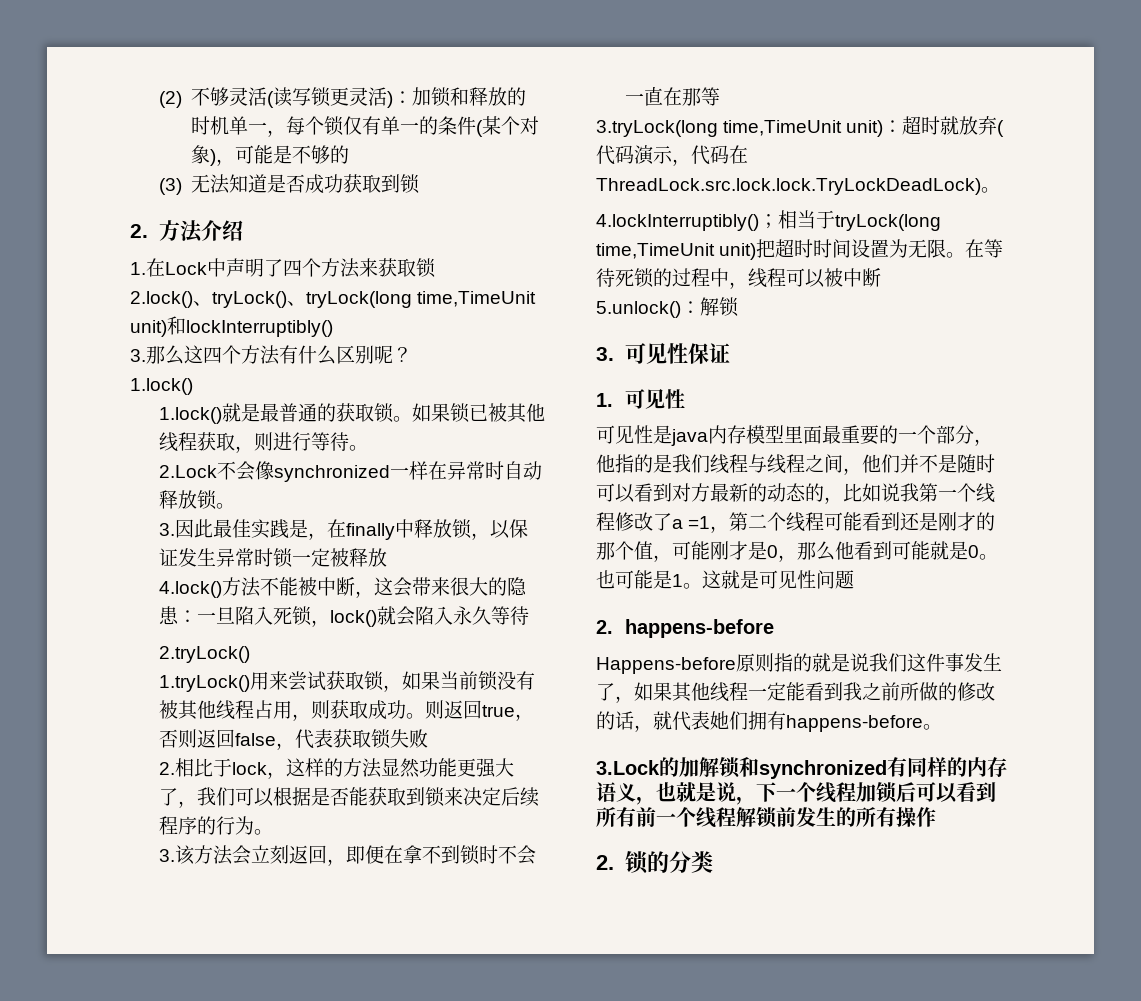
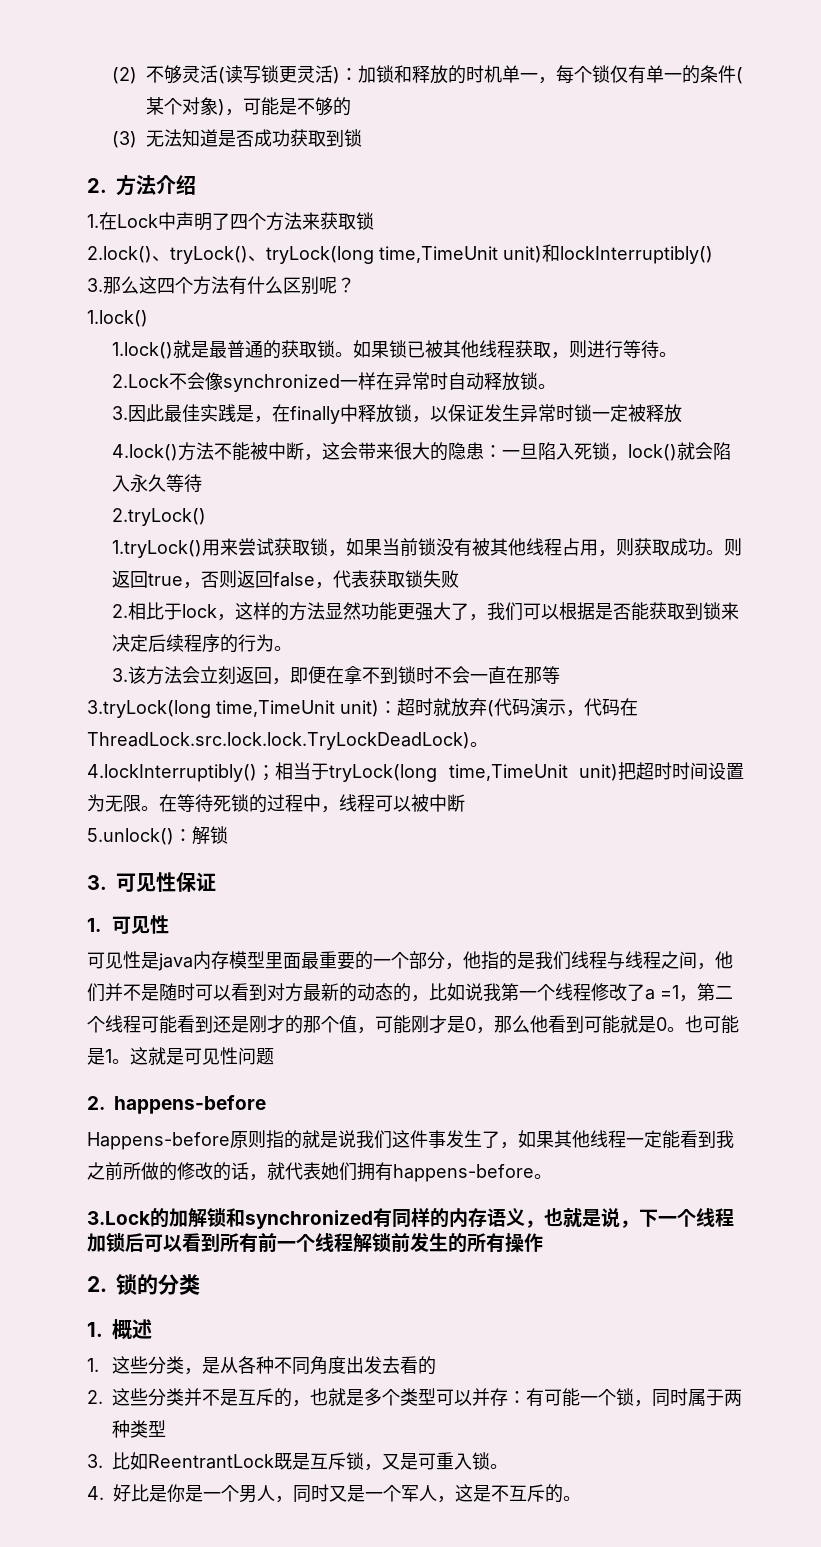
(713, 862) none -> [87,1319,152,1340] [87,1356,436,1375] [87,1388,742,1407] [112,1420,166,1438] [87,1452,508,1471] [87,1484,581,1503] // 1.概述 // 1.这些分类，是从各种不同角度出发去看的 // 2.这些分类并不是互斥的，也就是多个类型可以并存：有可能一个锁，同时属于两种类型 // 3.比如ReentrantLock既是互斥锁，又是可重入锁。 // 4.好比是你是一个男人，同时又是一个军人，这是不互斥的。

